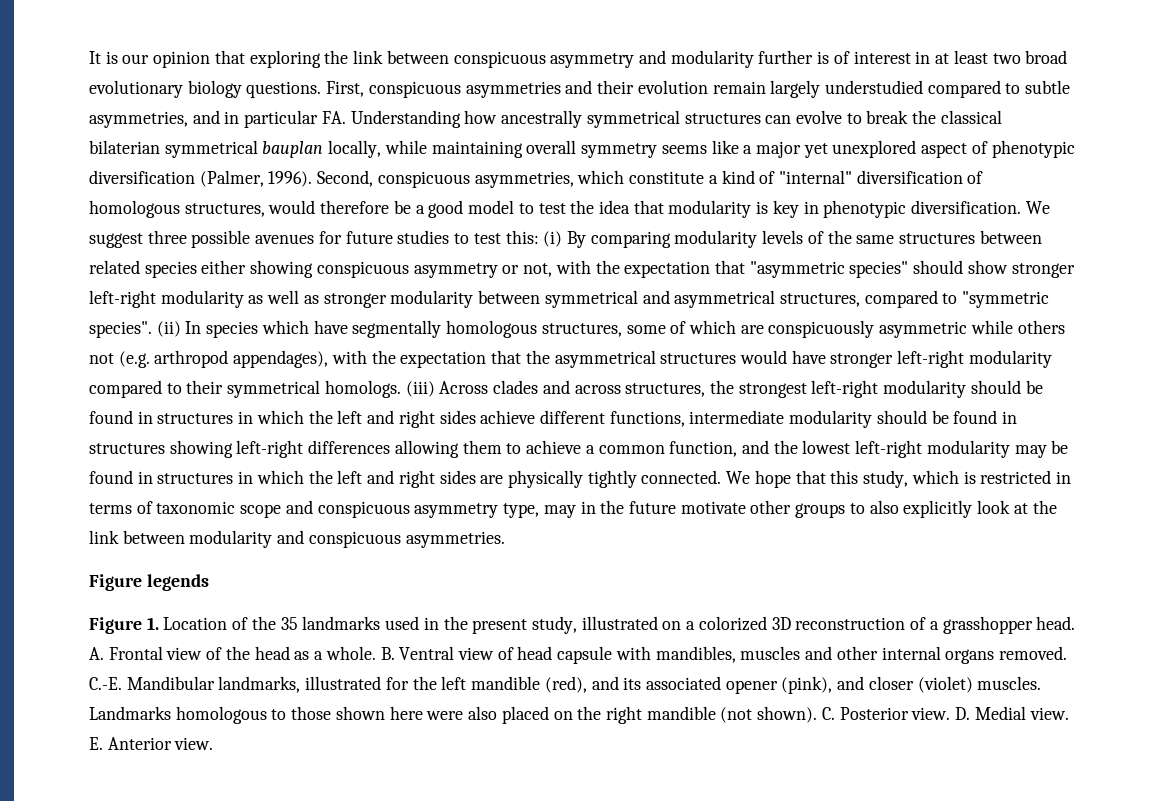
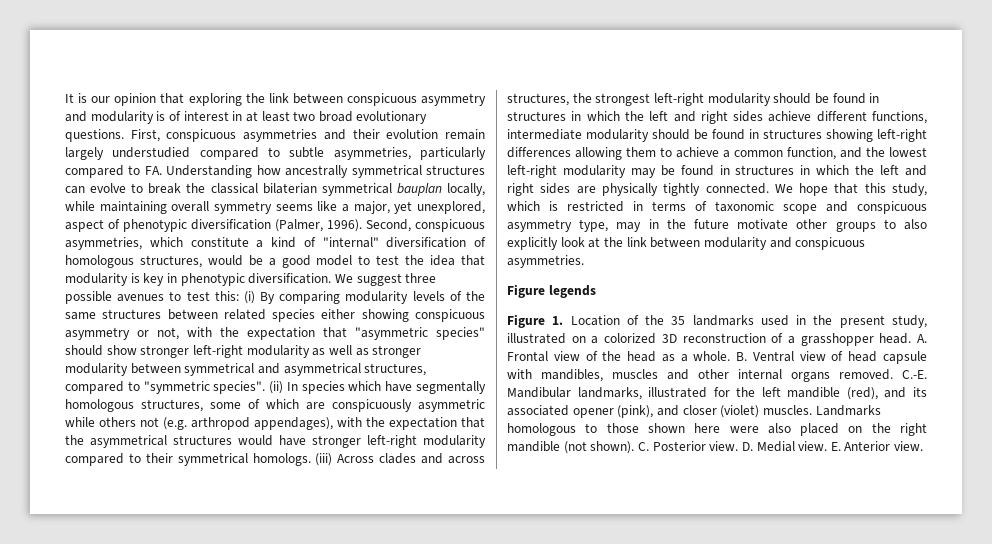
[758,50,814,64] further -> (154, 117) none
[187,80,242,98] biology -> (428, 117) none
[192,110,319,128] and in particular -> [420,147,486,160] [65,165,141,178] particularly compared to
[755,140,917,158] major yet unexplored -> [353,201,485,214] major, yet unexplored,
[320,200,390,214] therefore -> (243, 260) none
[318,230,450,244] for future studies -> (165, 298) none

